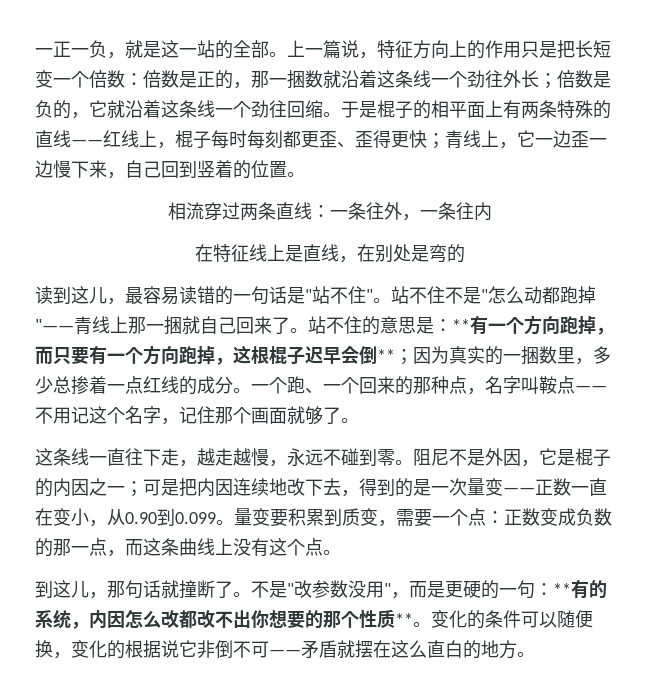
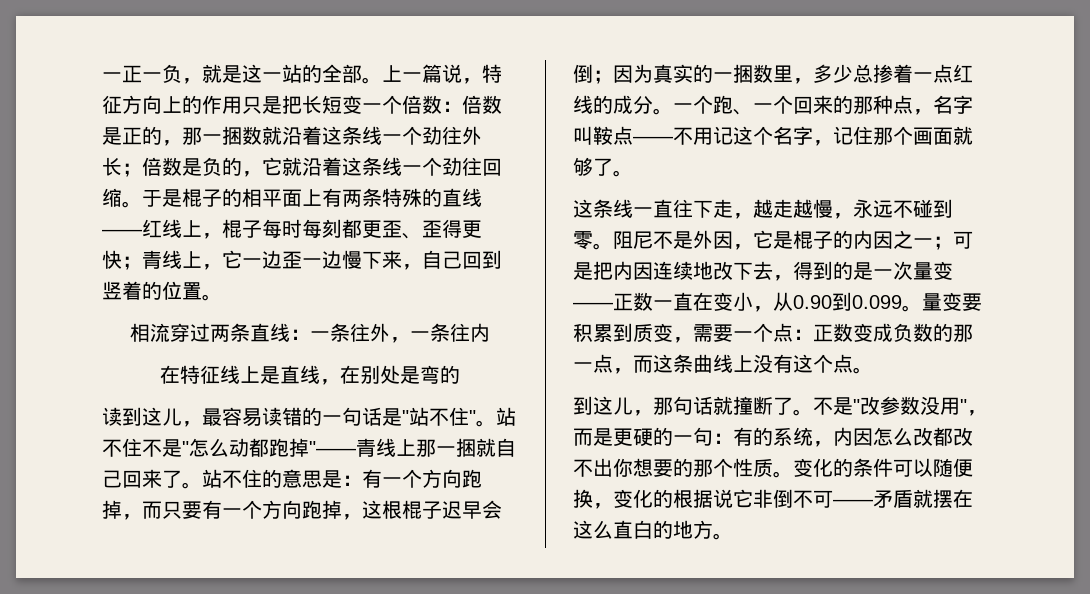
[452,319,470,332] ** -> (362, 480) none
[377,349,395,362] ** -> (593, 73) none
[553,583,571,596] ** -> (733, 438) none
[395,613,413,626] ** -> (773, 467) none

